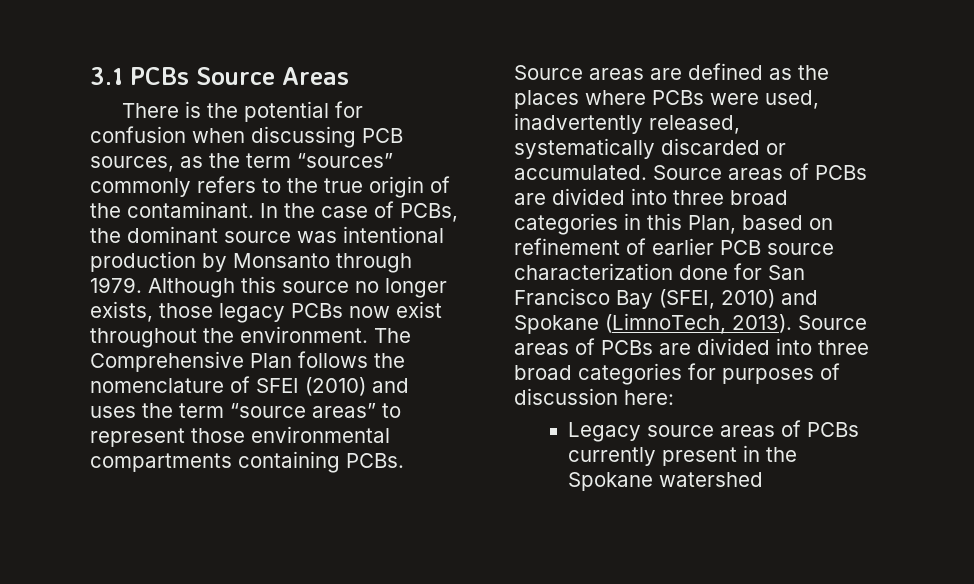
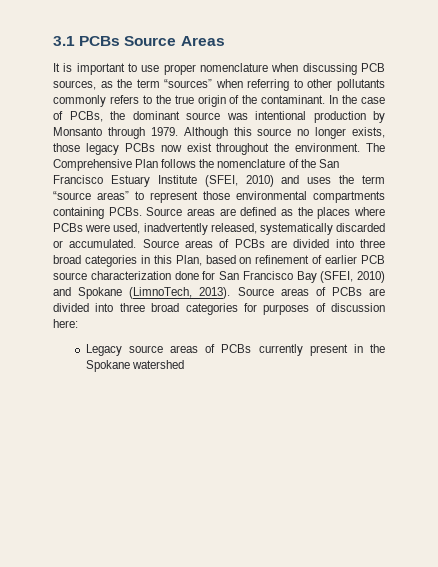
[122,101,364,122] [90,126,186,143] There is the potential for confusion -> [53,63,268,75] It is important to use proper nomenclature
(393, 160) none -> [215,79,385,91] when referring to other pollutants
[256,377,366,396] SFEI (2010) -> [300,159,339,168] [53,175,274,187] the San Francisco Estuary Institute (SFEI, 2010)

